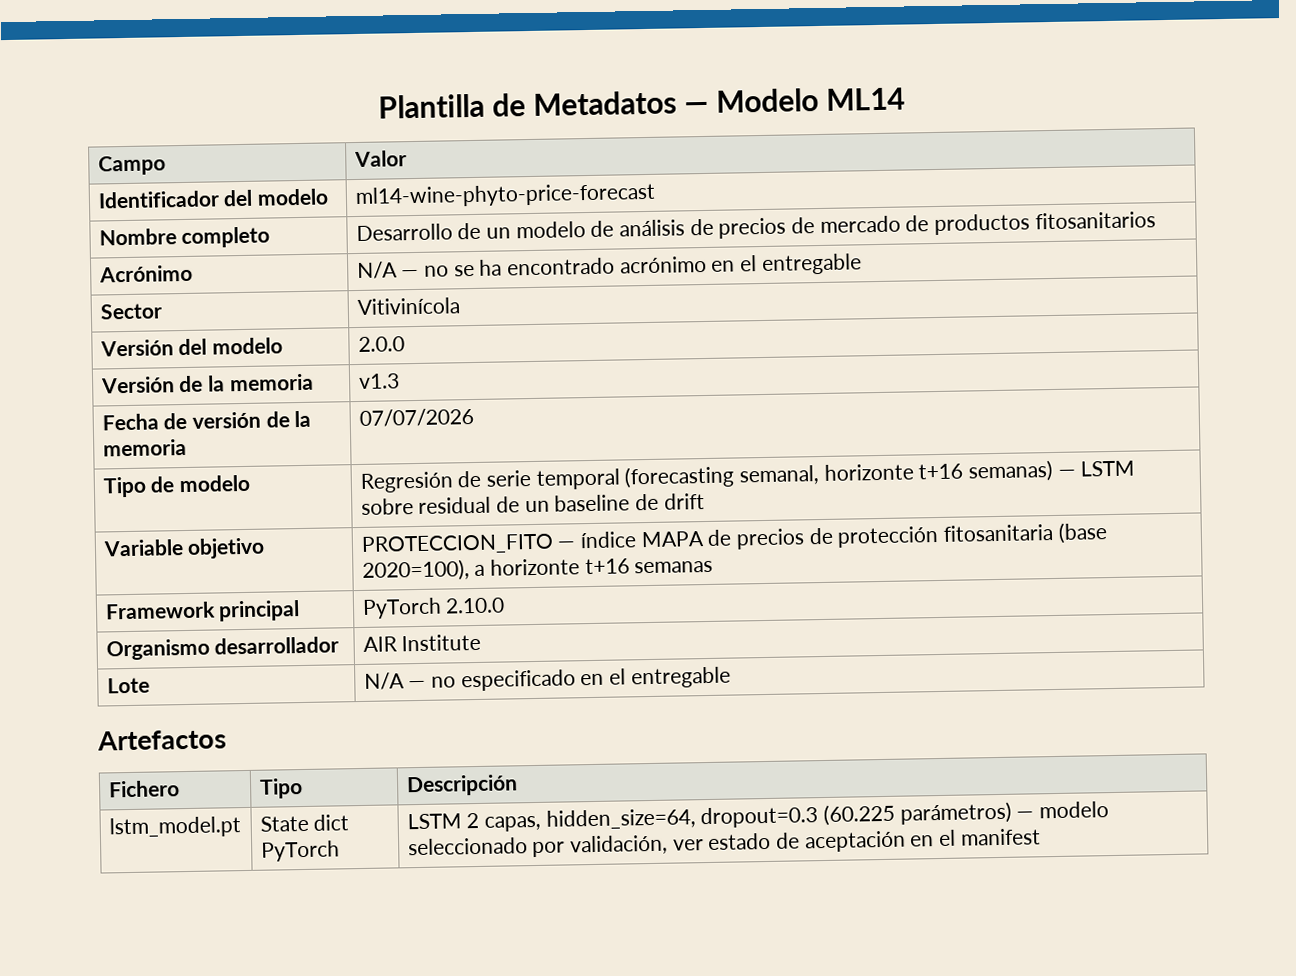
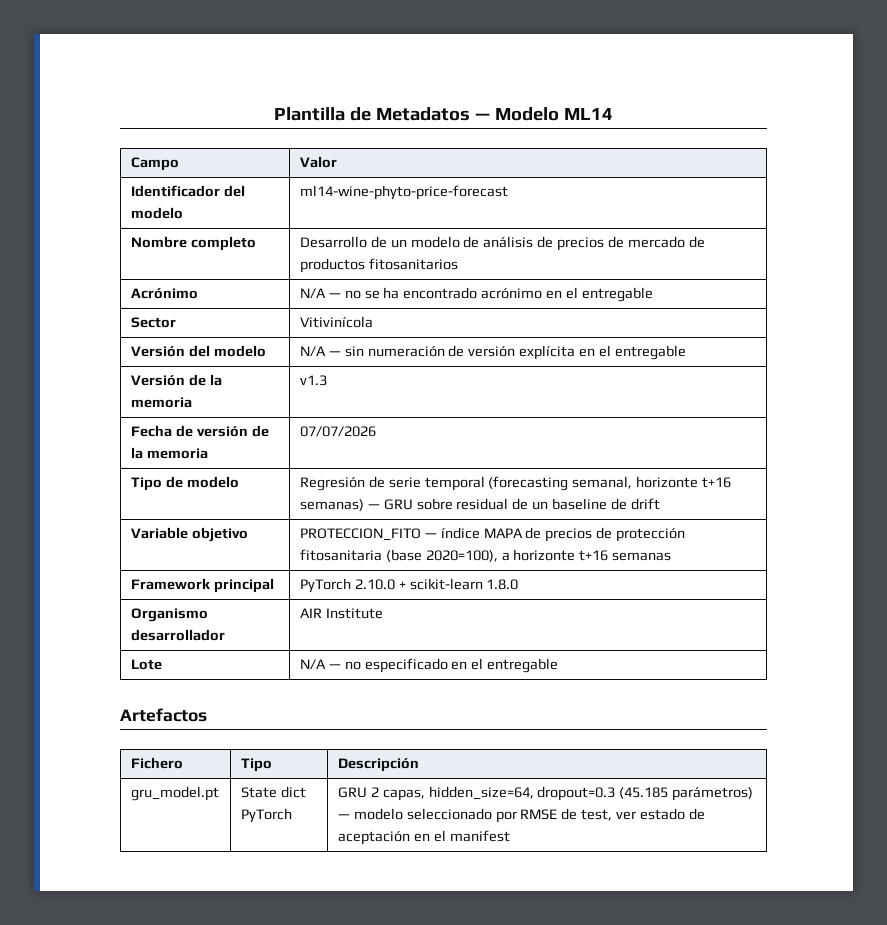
[357,336,405,352] 2.0.0 -> [299,345,687,360] N/A — sin numeración de versión explícita en el entregable
[1080,460,1136,477] LSTM -> [383,499,413,510] GRU
(506, 605) none -> [398,578,519,590] + scikit-learn 1.8.0
[108,816,241,839] lstm_model.pt -> [130,786,219,801] gru_model.pt
[406,813,462,830] LSTM -> [337,787,367,798] GRU
[822,803,895,827] (60.225 -> [619,787,669,799] (45.185
[569,834,668,856] validación, -> [520,808,613,821] RMSE de test,

